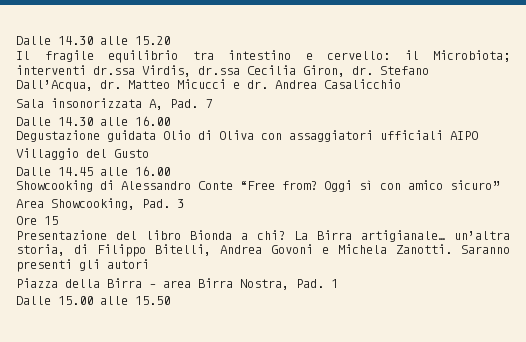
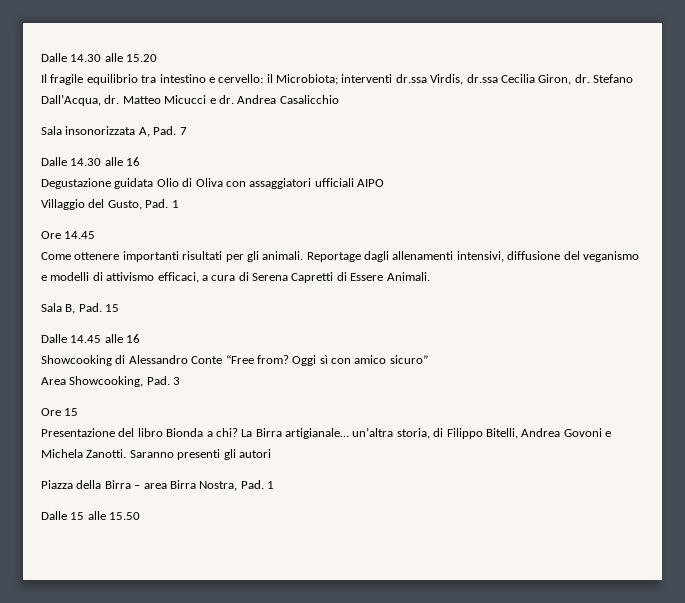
[135,116,170,126] 16.00 -> [126,157,141,166] 16
[114,149,149,158] Gusto -> [107,199,179,210] [41,231,96,239] [41,251,639,262] [41,272,430,283] [41,303,120,314] Gusto, Pad. 1 // Ore 14.45 // Come ottenere importanti risultati per gli animali. Reportage dagli allenamenti intensivi, diffusione del veganismo e modelli di attivismo efficaci, a cura di Serena Capretti di Essere Animali. // Sala B, Pad. 15
[135,166,170,176] 16.00 -> [126,334,141,343] 16
[58,296,93,305] 15.00 -> [70,512,85,520] 15

